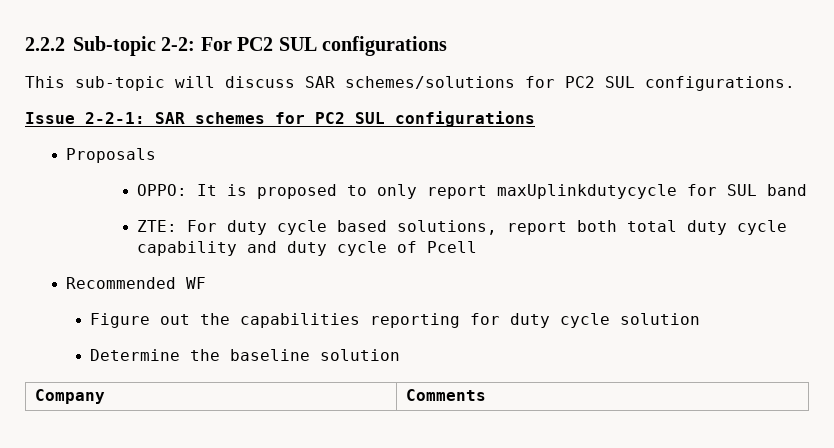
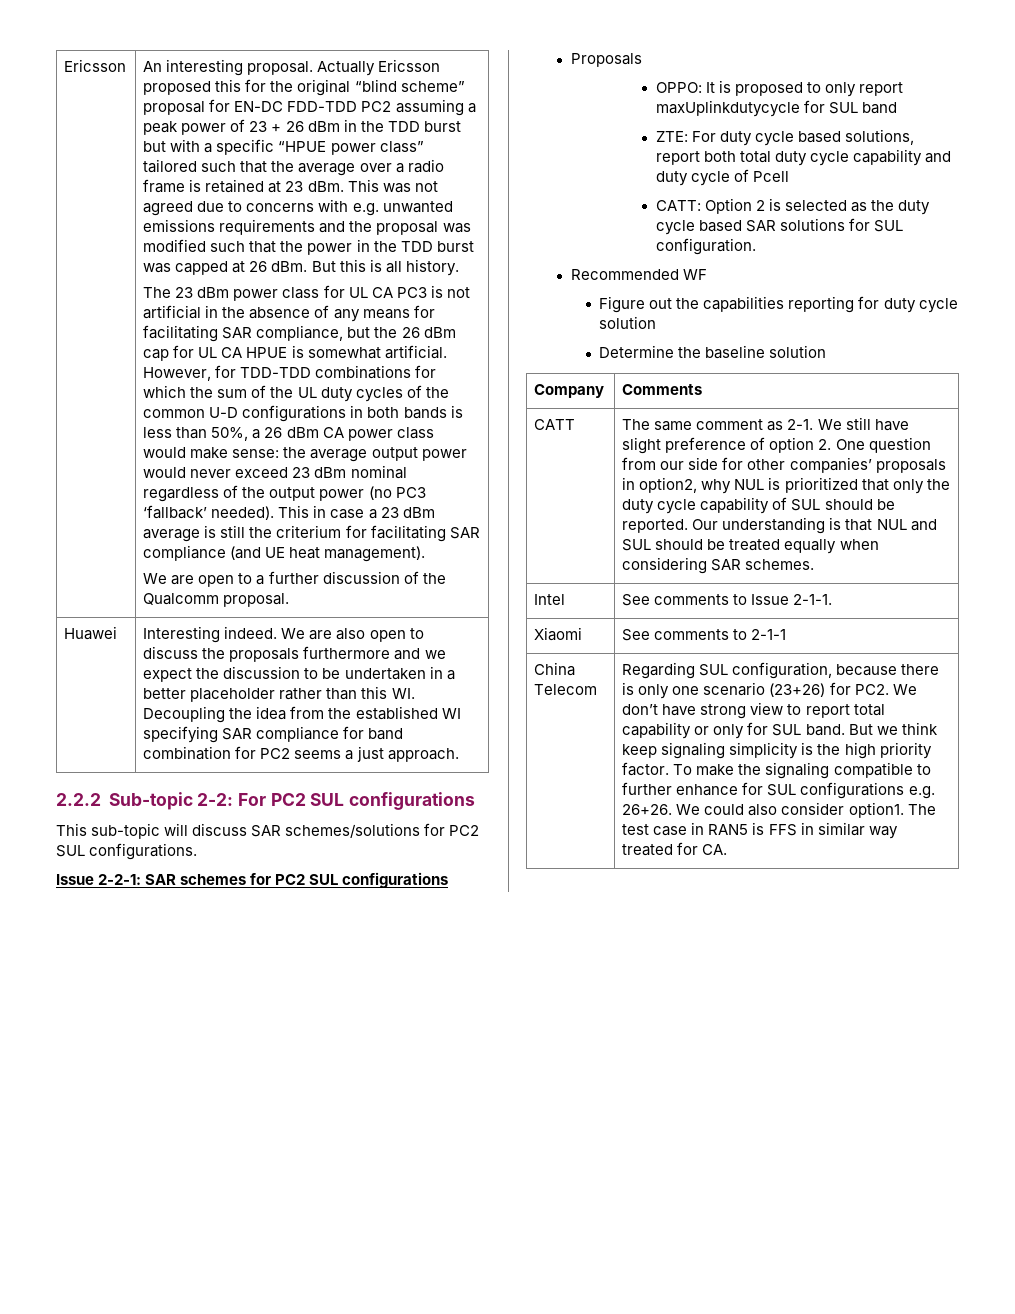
(25, 44) none -> [64,59,127,72] [143,59,441,76] [143,79,465,96] [143,99,476,116] [143,119,461,135] [143,139,424,155] [143,159,444,176] [143,179,438,193] [143,199,453,216] [143,219,471,235] [143,239,474,255] [143,259,459,276] [143,285,470,301] [143,305,435,322] [143,325,456,342] [143,345,447,361] [143,365,437,381] [143,385,449,402] [143,405,463,422] [143,427,434,441] [143,447,467,462] [143,465,407,479] [143,485,426,502] [143,505,435,520] [143,525,480,542] [143,545,426,562] [143,571,446,587] [143,593,290,607] [64,626,118,640] [143,626,424,643] [143,646,446,662] [143,666,455,682] [143,686,415,702] [143,706,461,723] [143,726,404,743] [143,746,459,762] Ericsson | An interesting proposal. Actually Ericsson proposed this for the original “blind scheme” proposal for EN-DC FDD-TDD PC2 assuming a peak power of 23 + 26 dBm in the TDD burst but with a specific “HPUE power class” tailored such that the average over a radio frame is retained at 23 dBm. This was not agreed due to concerns with e.g. unwanted emissions requirements and the proposal was modified such that the power in the TDD burst was capped at 26 dBm. But this is all history. // The 23 dBm power class for UL CA PC3 is not artificial in the absence of any means for facilitating SAR compliance, but the 26 dBm cap for UL CA HPUE is somewhat artificial. However, for TDD-TDD combinations for which the sum of the UL duty cycles of the common U-D configurations in both bands is less than 50%, a 26 dBm CA power class would make sense: the average output power would never exceed 23 dBm nominal regardless of the output power (no PC3 ‘fallback’ needed). This in case a 23 dBm average is still the criterium for facilitating SAR compliance (and UE heat management). // We are open to a further discussion of the Qualcomm proposal. // Huawei | Interesting indeed. We are also open to discuss the proposals furthermore and we expect the discussion to be undertaken in a better placeholder rather than this WI. Decoupling the idea from the established WI specifying SAR compliance for band combination for PC2 seems a just approach. //
(478, 247) none -> [655,198,931,215] [655,218,904,235] [655,238,756,255] // CATT: Option 2 is selected as the duty cycle based SAR solutions for SUL configuration.
(486, 395) none -> [534,419,576,430] [622,417,909,431] [622,437,931,454] [622,457,946,473] [622,477,950,494] [622,497,895,514] [622,517,937,534] [622,539,879,554] [622,557,815,574] [534,594,566,605] [622,594,833,606] [534,627,583,641] [622,629,787,641] [534,662,576,676] [534,684,598,695] [622,662,940,679] [622,682,917,699] [622,702,885,719] [622,722,938,739] [622,742,932,759] [622,762,931,779] [622,782,935,799] [622,802,936,818] [622,822,898,839] [622,842,728,856] // CATT | The same comment as 2-1. We still have slight preference of option 2. One question from our side for other companies’ proposals in option2, why NUL is prioritized that only the duty cycle capability of SUL should be reported. Our understanding is that NUL and SUL should be treated equally when considering SAR schemes. // Intel | See comments to Issue 2-1-1. // Xiaomi | See comments to 2-1-1 // China Telecom | Regarding SUL configuration, because there is only one scenario (23+26) for PC2. We don’t have strong view to report total capability or only for SUL band. But we think keep signaling simplicity is the high priority factor. To make the signaling compatible to further enhance for SUL configurations e.g. 26+26. We could also consider option1. The test case in RAN5 is FFS in similar way treated for CA.

